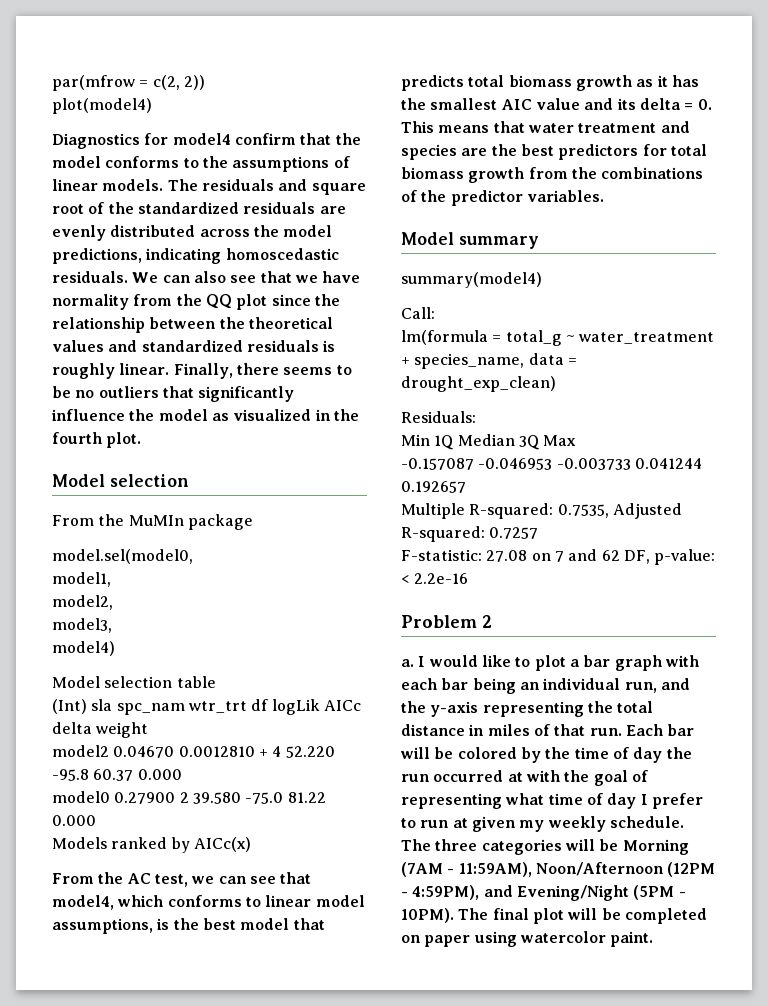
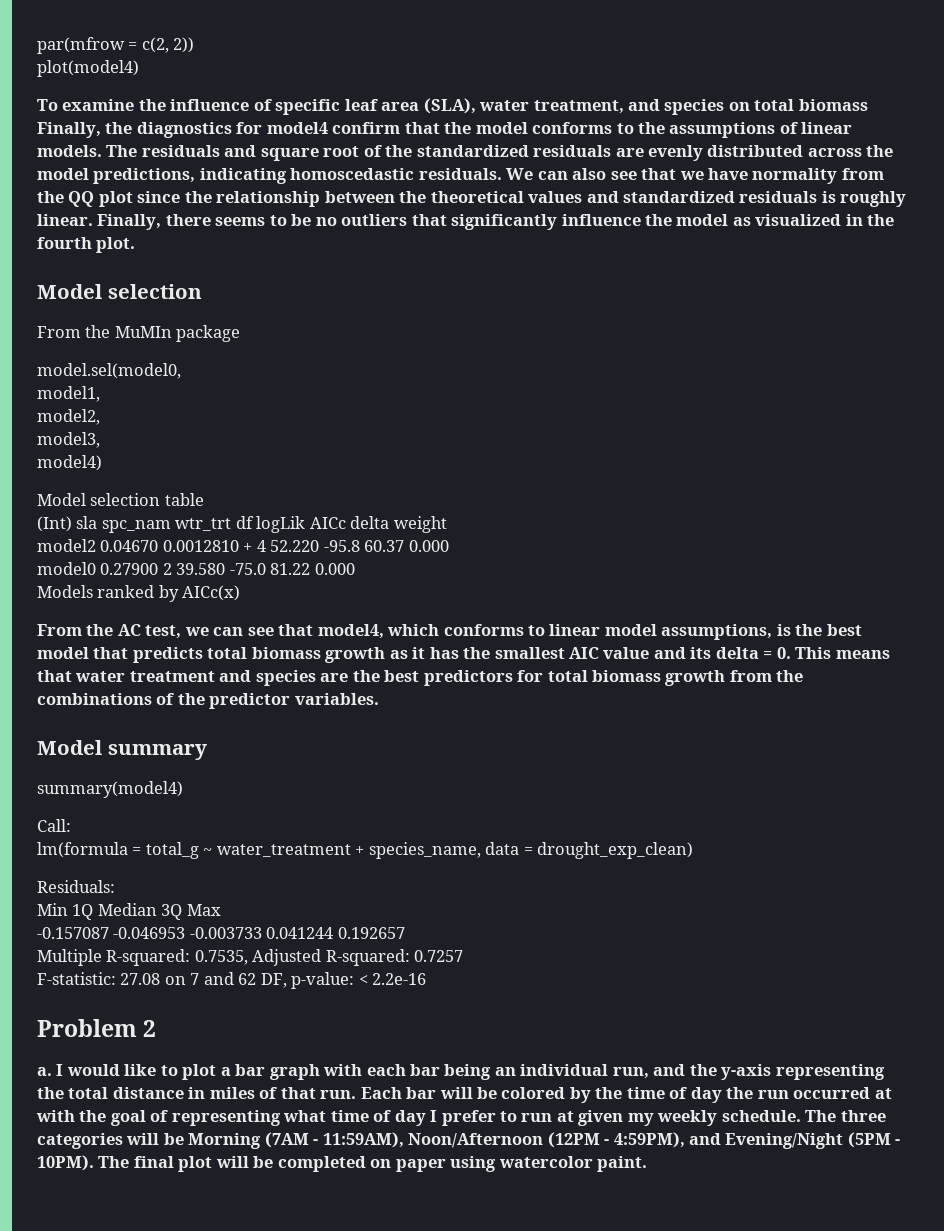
[52,133,140,149] Diagnostics -> [37,98,868,115] [37,122,232,138] To examine the influence of specific leaf area (SLA), water treatment, and species on total biomass Finally, the diagnostics

